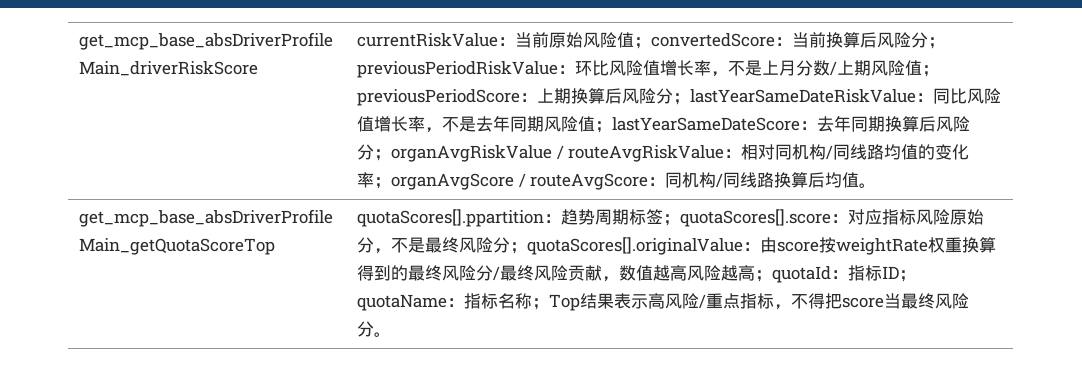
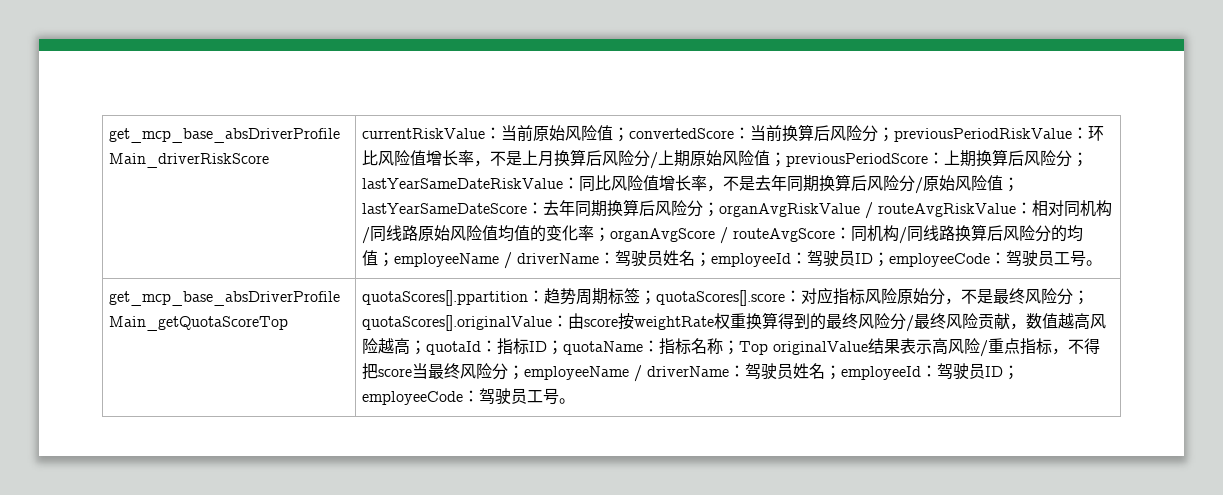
[796,60,831,76] 分数 -> [553,149,650,167] 换算后风险分
(872, 68) none -> [689,150,722,166] 原始
(545, 124) none -> [818,174,955,194] 换算后风险分/原始
(885, 152) none -> [417,225,498,241] 原始风险值
[825,172,860,188] 均值 -> [1002,225,1083,242] [361,250,1086,269] 风险分的均值；employeeName / driverName：驾驶员姓名；employeeId：驾驶员ID；employeeCode：驾驶员工号
(581, 302) none -> [772,341,868,355] originalValue
(375, 329) none -> [507,363,1019,382] [361,388,559,405] ；employeeName / driverName：驾驶员姓名；employeeId：驾驶员ID；employeeCode：驾驶员工号

